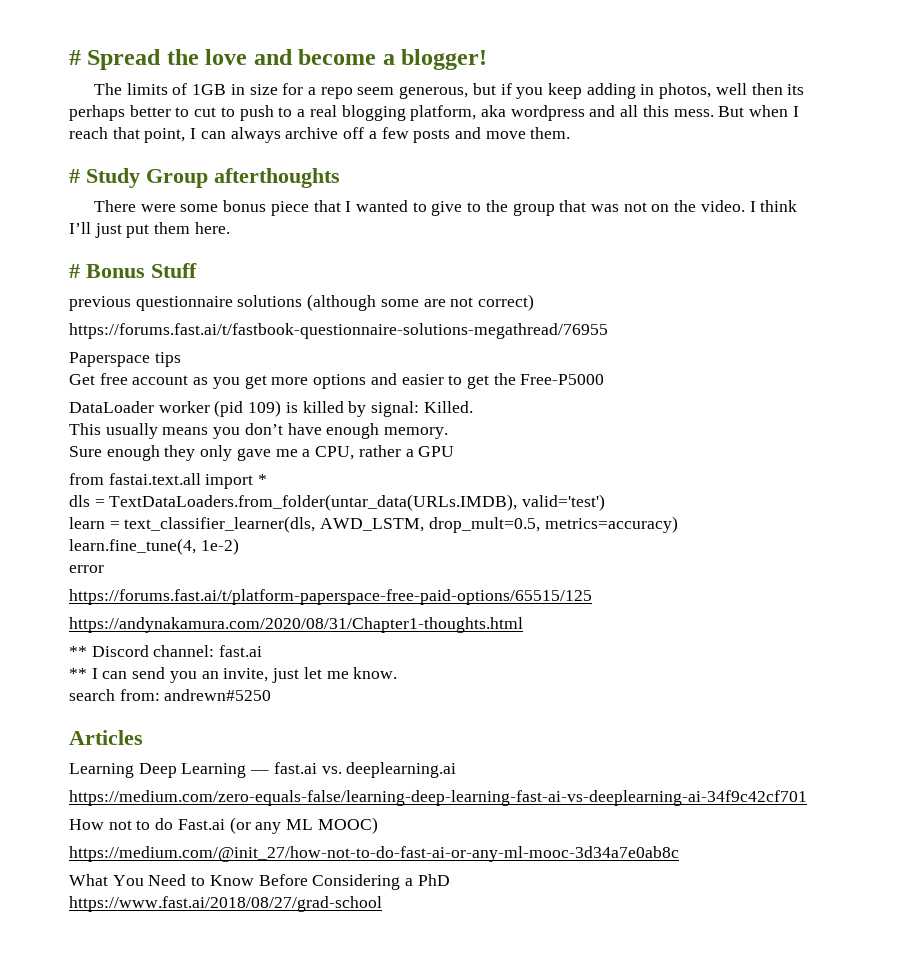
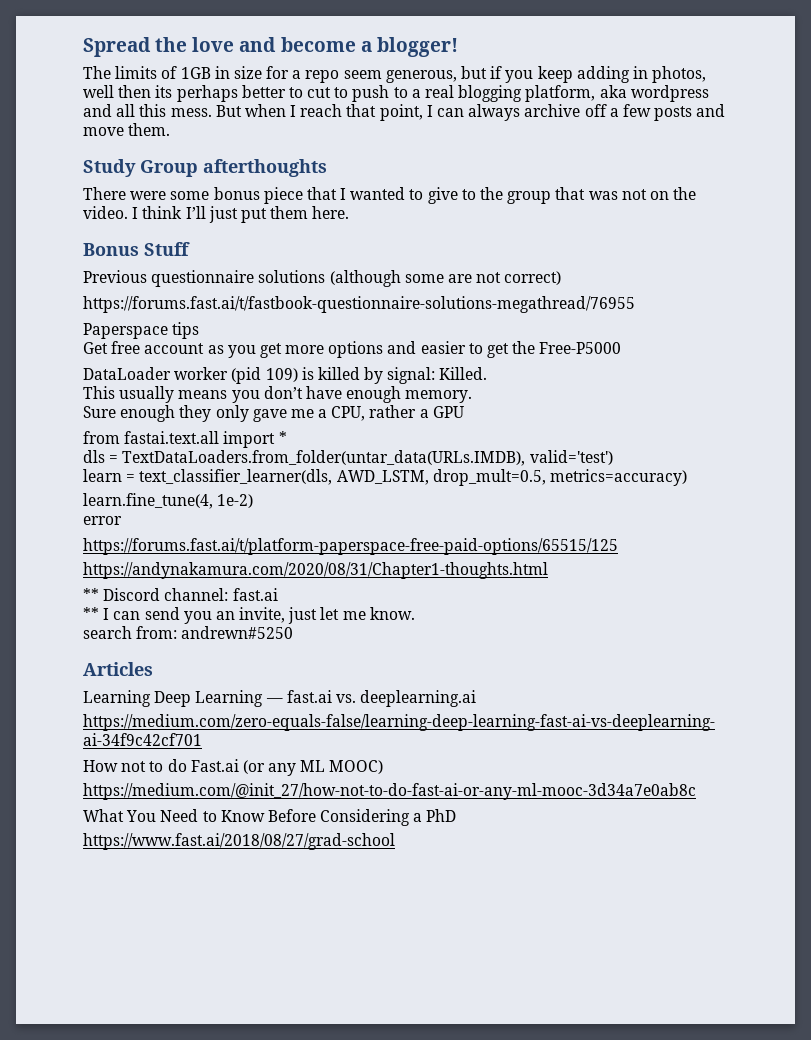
[69,50,81,65] # -> (83, 47) none
[69,169,80,183] # -> (171, 129) none
[69,264,80,278] # -> (350, 212) none
[69,296,131,311] previous -> [83,270,147,283] Previous

